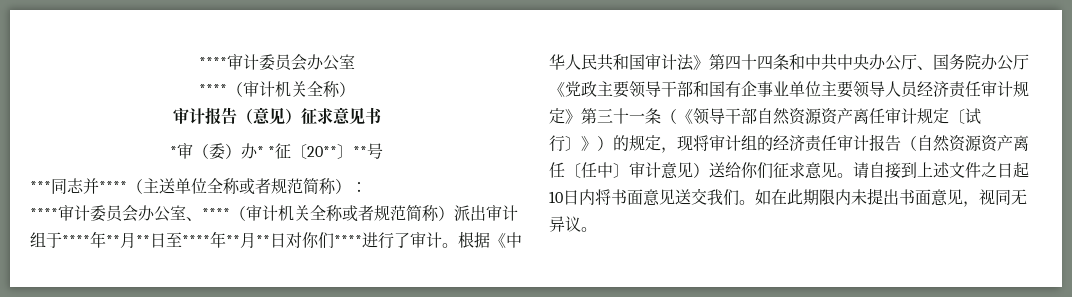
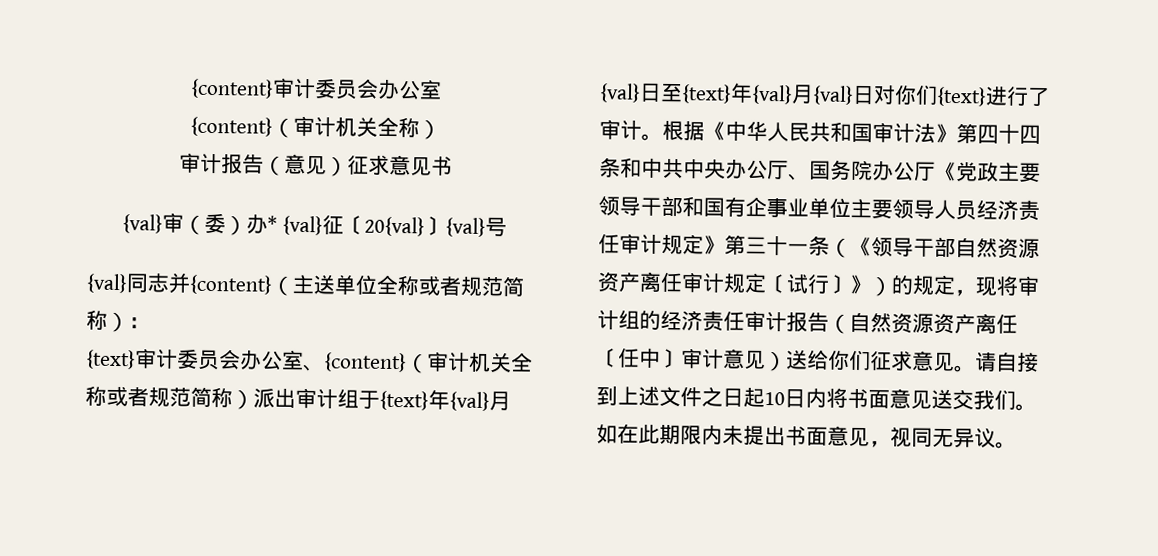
[198,57,227,68] **** -> [190,78,274,99] {content}
[198,84,227,95] **** -> [190,116,273,137] {content}
[169,146,177,157] * -> [122,214,164,234] {val}
[268,143,384,159] [30,178,127,194] *征〔20**〕**号 // ***同志并**** -> [281,215,507,237] [86,272,273,295] {val}征〔20{val}〕{val}号 // {val}同志并{content}
[30,208,58,219] **** -> [85,349,136,370] {text}
[202,208,230,219] **** -> [323,352,407,373] {content}
[62,231,270,248] ****年**月**日至****年**月** -> [379,389,511,412] [599,82,854,105] {text}年{val}月{val}日至{text}年{val}月{val}
[334,235,362,246] **** -> [936,86,987,107] {text}

